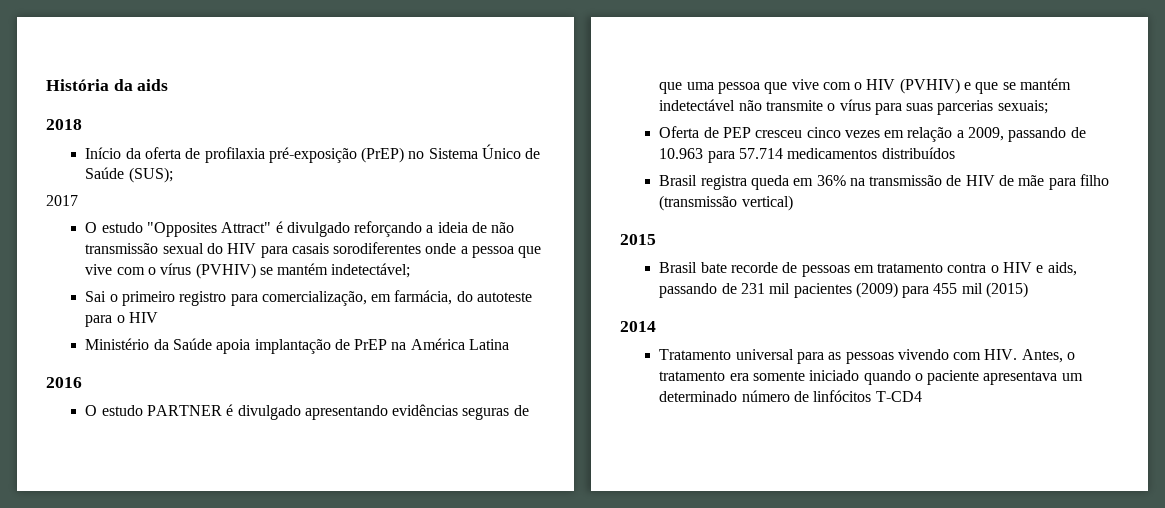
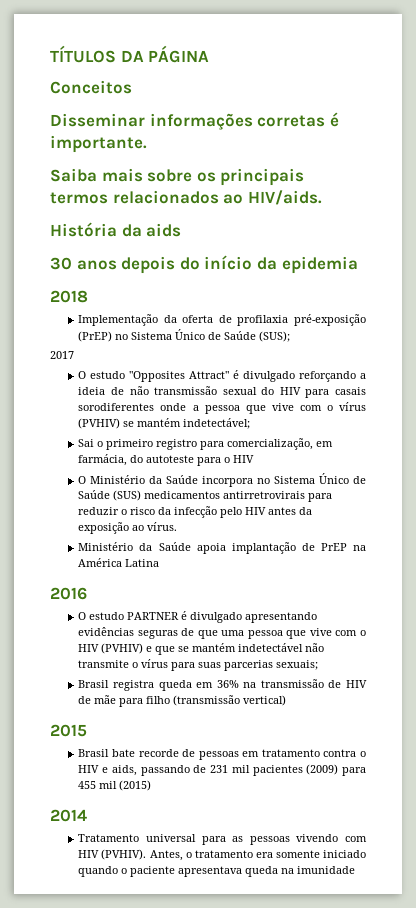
[46,79,169,91] História da aids -> [50,45,210,63] [50,80,132,94] [50,112,339,130] [50,135,147,153] [50,168,305,186] [50,190,322,205] [50,222,182,237] [50,255,358,274] TÍTULOS DA PÁGINA // Conceitos // Disseminar informações corretas é importante. // Saiba mais sobre os principais termos relacionados ao HIV/aids. // História da aids // 30 anos depois do início da epidemia
[85,147,122,159] Início -> [78,314,159,326] Implementação
(158, 317) none -> [78,473,366,487] [78,490,333,502] [78,506,313,518] [78,522,178,534] // O Ministério da Saúde incorpora no Sistema Único de Saúde (SUS) medicamentos antirretrovirais para reduzir o risco da infecção pelo HIV antes da exposição ao vírus.
[659,126,1086,142] [659,147,955,163] // Oferta de PEP cresceu cinco vezes em relação a 2009, passando de 10.963 para 57.714 medicamentos distribuídos -> (319, 665) none
[984,349,1018,360] HIV. -> [78,849,147,860] HIV (PVHIV).
[1061,373,1083,381] [659,390,922,402] um determinado número de linfócitos T-CD4 -> [245,866,356,877] queda na imunidade

